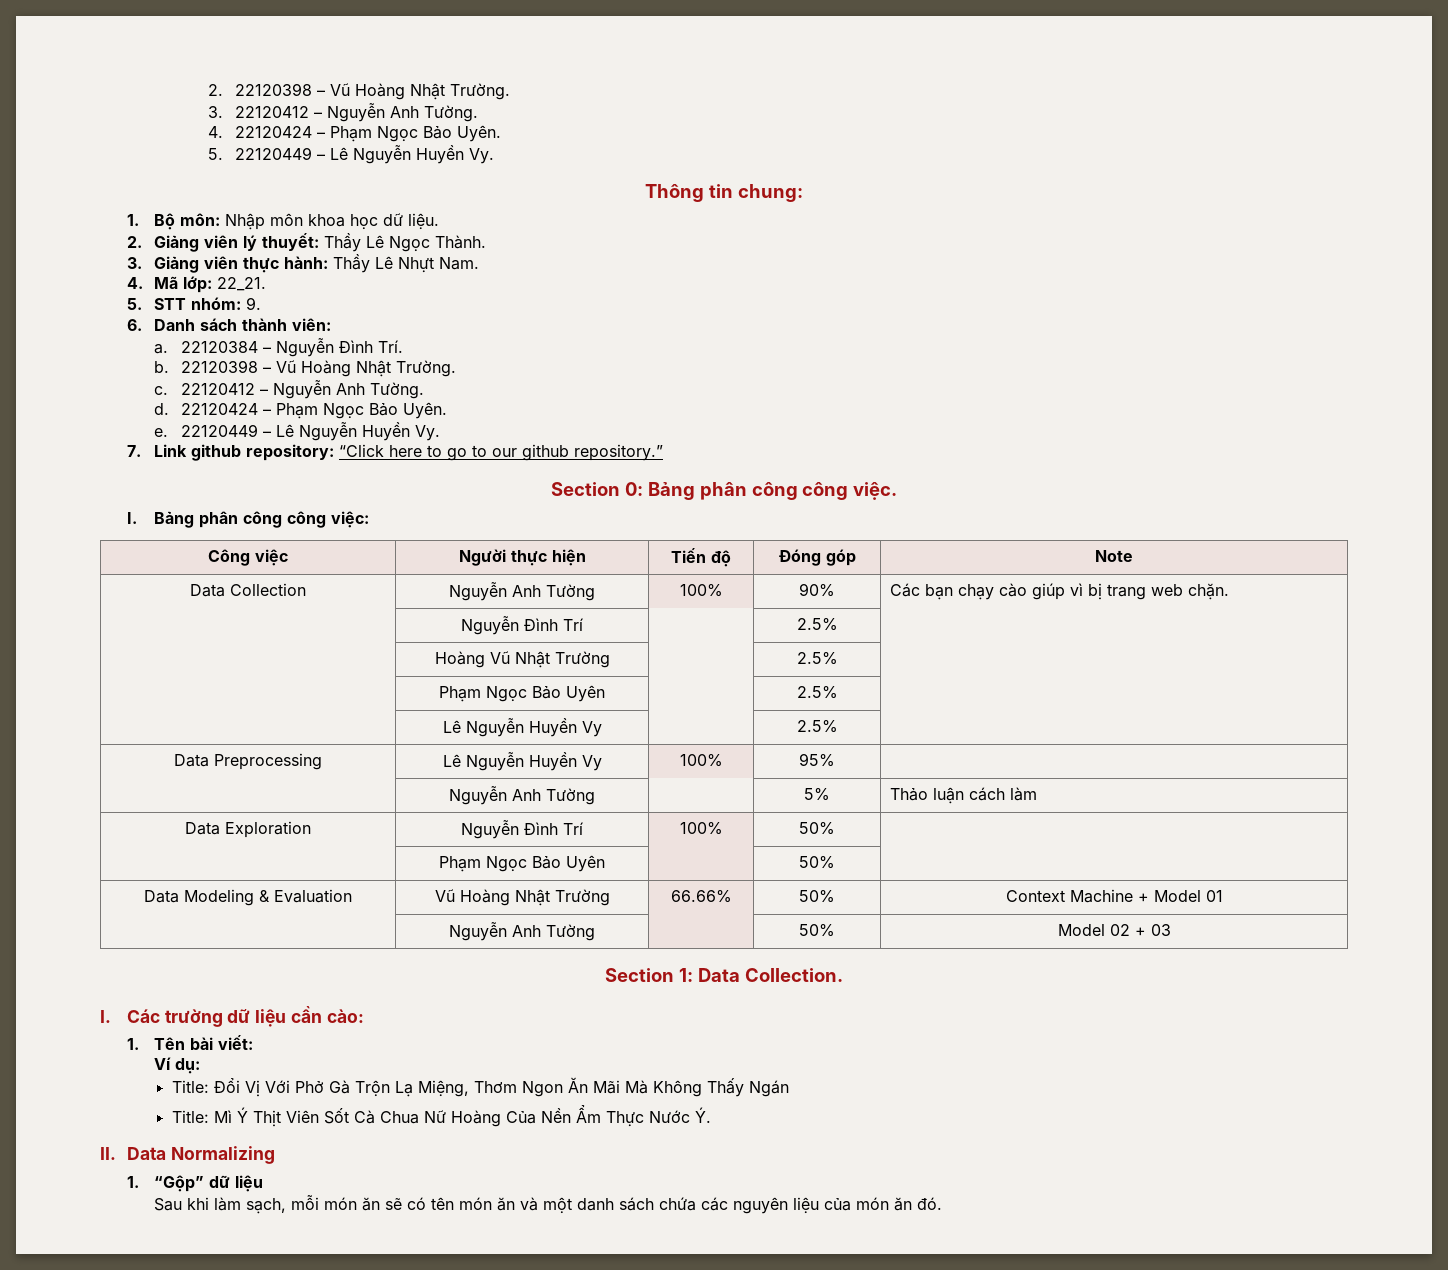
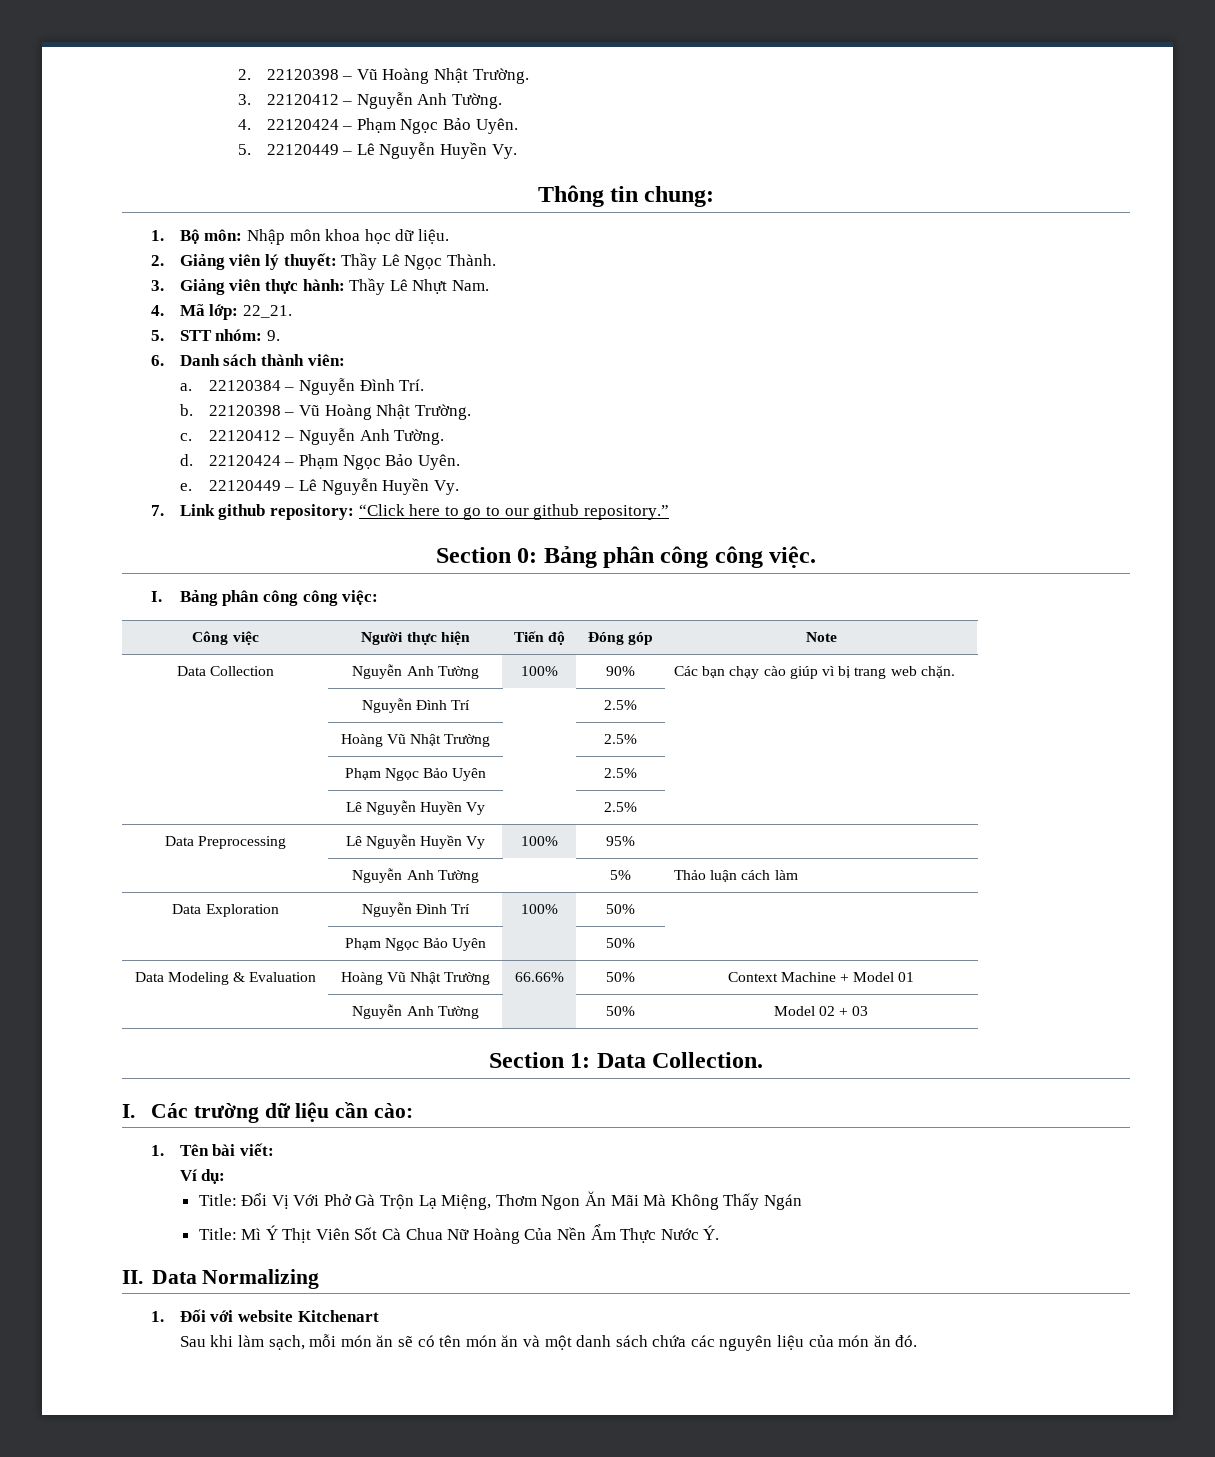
[434,889,510,906] Vũ Hoàng -> [340,972,406,985] Hoàng Vũ
[153,1175,263,1192] “Gộp” dữ liệu -> [179,1309,379,1322] Đối với website Kitchenart

